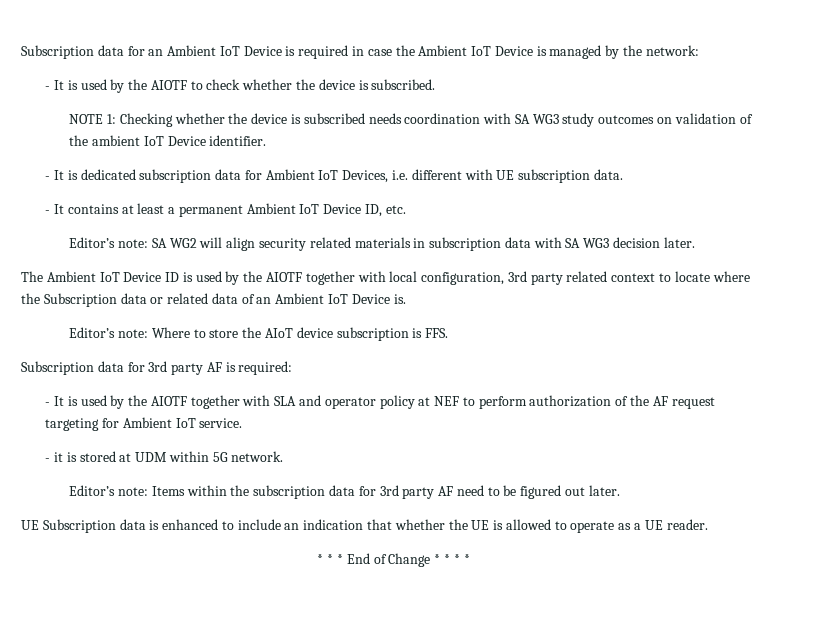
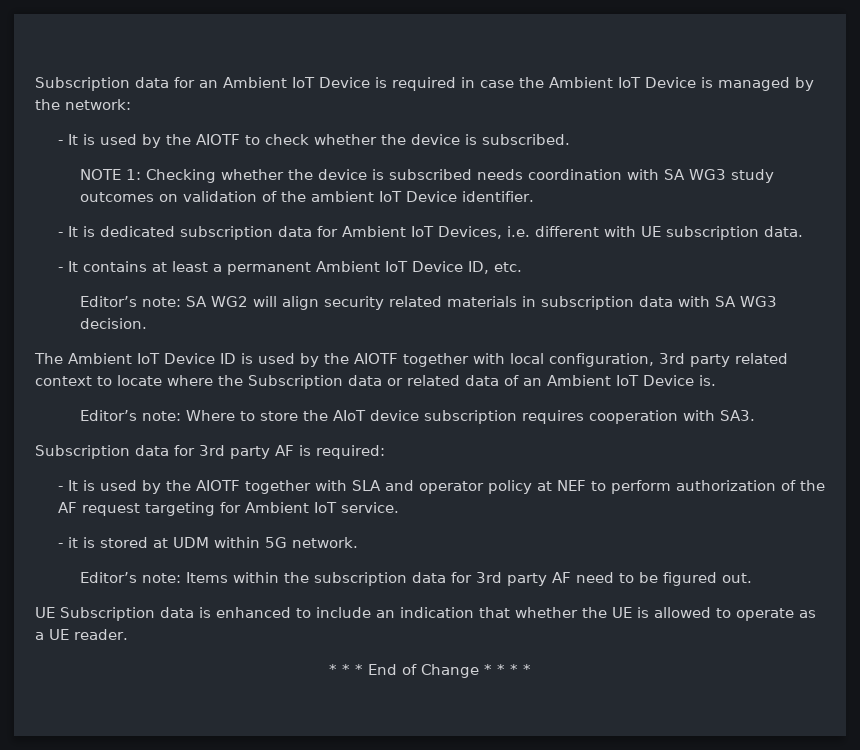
[613,237,695,248] decision later. -> [80,318,148,329] decision.
[412,328,449,338] is FFS. -> [522,410,756,424] requires cooperation with SA3.
[565,485,620,496] out later. -> [722,573,753,583] out.

